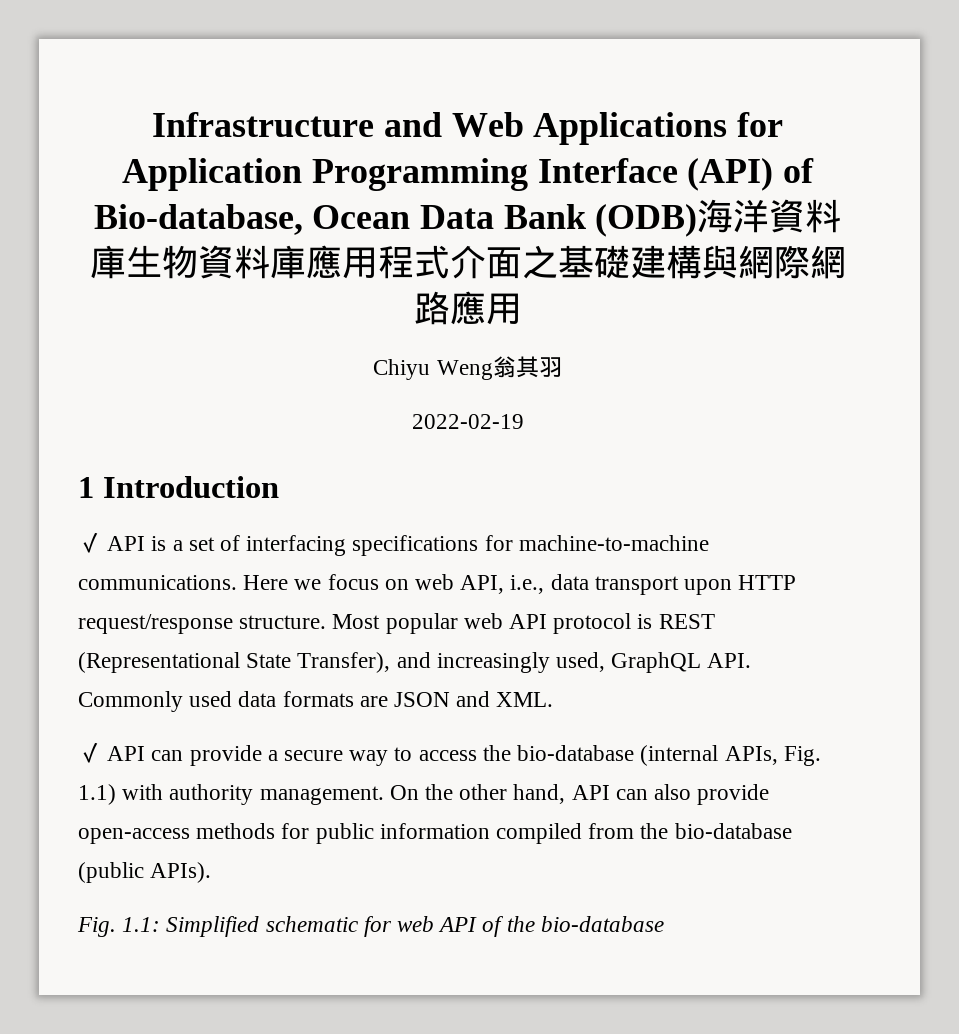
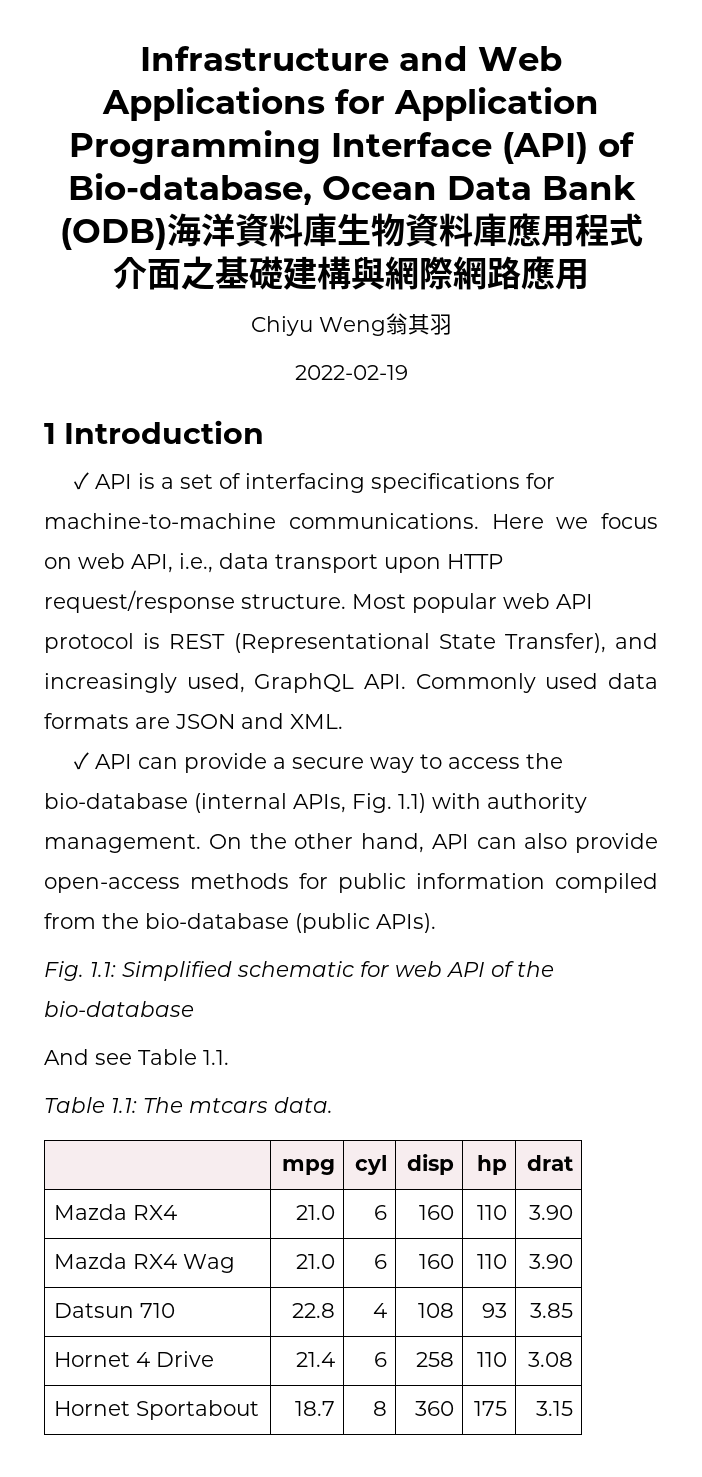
(664, 924) none -> [44,1049,229,1065] [44,1097,333,1113] [281,1159,335,1175] [354,1155,387,1175] [406,1154,454,1175] [476,1155,507,1175] [526,1155,573,1171] [53,1204,177,1220] [295,1205,335,1220] [373,1205,387,1220] [418,1205,454,1220] [476,1205,507,1220] [528,1205,573,1220] [53,1253,235,1273] [295,1254,335,1269] [373,1254,387,1269] [418,1254,454,1269] [476,1254,507,1269] [528,1254,573,1269] [53,1303,175,1318] [291,1303,335,1318] [372,1303,387,1318] [417,1303,454,1318] [481,1303,507,1318] [529,1303,573,1318] [53,1351,214,1367] [295,1352,335,1367] [373,1352,387,1367] [415,1352,454,1367] [476,1352,507,1367] [527,1352,573,1367] [53,1400,259,1420] [294,1401,335,1416] [372,1401,387,1416] [414,1401,454,1416] [473,1401,507,1416] [535,1401,573,1416] // And see Table 1.1. // Table 1.1: The mtcars data. // | mpg | cyl | disp | hp | drat // Mazda RX4 | 21.0 | 6 | 160 | 110 | 3.90 // Mazda RX4 Wag | 21.0 | 6 | 160 | 110 | 3.90 // Datsun 710 | 22.8 | 4 | 108 | 93 | 3.85 // Hornet 4 Drive | 21.4 | 6 | 258 | 110 | 3.08 // Hornet Sportabout | 18.7 | 8 | 360 | 175 | 3.15

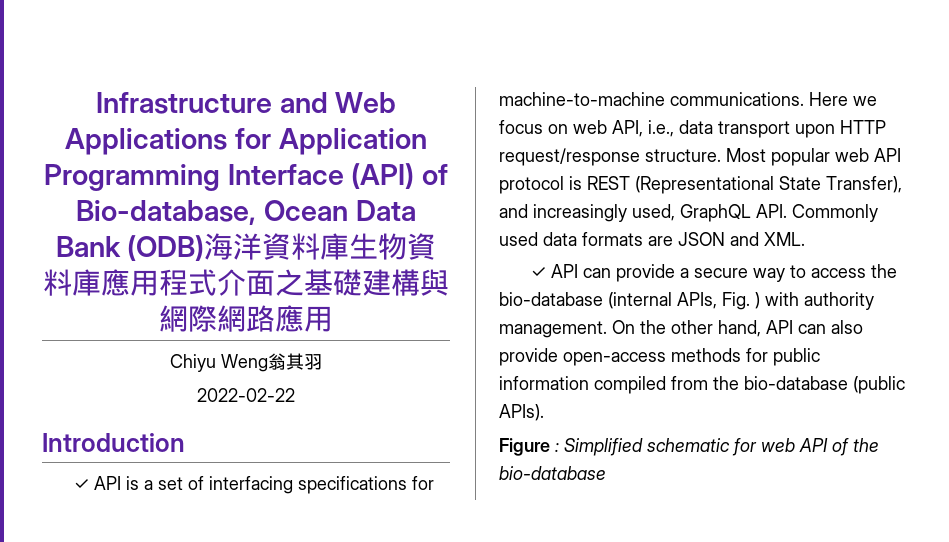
[294,365,408,380] [44,423,56,444] 2022-02-19 // 1 -> [197,388,295,402] 2022-02-22 //
[398,793,426,813] 1.1) -> [755,292,760,309] )
[44,961,116,981] Fig. 1.1: -> [499,438,559,456] Figure :
[44,1049,229,1065] [44,1097,333,1113] [281,1159,335,1175] [354,1155,387,1175] [406,1154,454,1175] [476,1155,507,1175] [526,1155,573,1171] [53,1204,177,1220] [295,1205,335,1220] [373,1205,387,1220] [418,1205,454,1220] [476,1205,507,1220] [528,1205,573,1220] [53,1253,235,1273] [295,1254,335,1269] [373,1254,387,1269] [418,1254,454,1269] [476,1254,507,1269] [528,1254,573,1269] [53,1303,175,1318] [291,1303,335,1318] [372,1303,387,1318] [417,1303,454,1318] [481,1303,507,1318] [529,1303,573,1318] [53,1351,214,1367] [295,1352,335,1367] [373,1352,387,1367] [415,1352,454,1367] [476,1352,507,1367] [527,1352,573,1367] [53,1400,259,1420] [294,1401,335,1416] [372,1401,387,1416] [414,1401,454,1416] [473,1401,507,1416] [535,1401,573,1416] // And see Table 1.1. // Table 1.1: The mtcars data. // | mpg | cyl | disp | hp | drat // Mazda RX4 | 21.0 | 6 | 160 | 110 | 3.90 // Mazda RX4 Wag | 21.0 | 6 | 160 | 110 | 3.90 // Datsun 710 | 22.8 | 4 | 108 | 93 | 3.85 // Hornet 4 Drive | 21.4 | 6 | 258 | 110 | 3.08 // Hornet Sportabout | 18.7 | 8 | 360 | 175 | 3.15 -> (606, 473) none

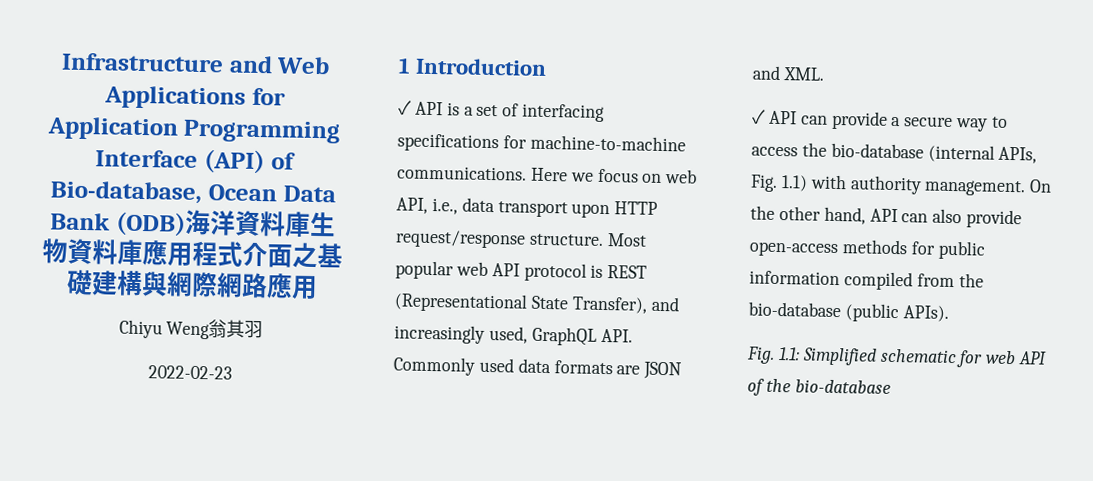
[197,388,295,402] 2022-02-22 // -> [148,365,232,380] [398,57,411,74] 2022-02-23 // 1
[755,292,760,309] ) -> [780,175,808,192] 1.1)
[499,438,559,456] Figure : -> [746,346,800,364] Fig. 1.1:

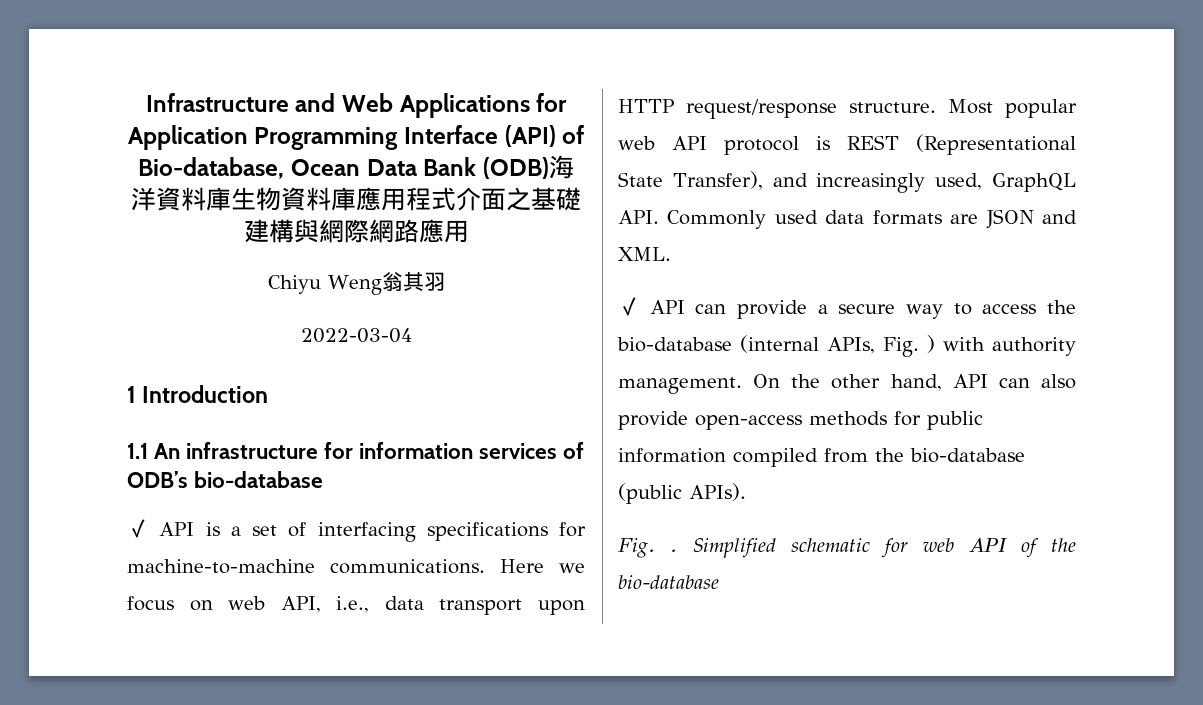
[148,365,232,380] 2022-02-23 -> [300,328,412,343] 2022-03-04
(548, 66) none -> [127,442,585,459] [127,471,324,488] // 1.1 An infrastructure for information services of ODB’s bio-database
[780,175,808,192] 1.1) -> [927,335,935,353] )
[777,347,800,361] 1.1: -> [670,549,678,552] .

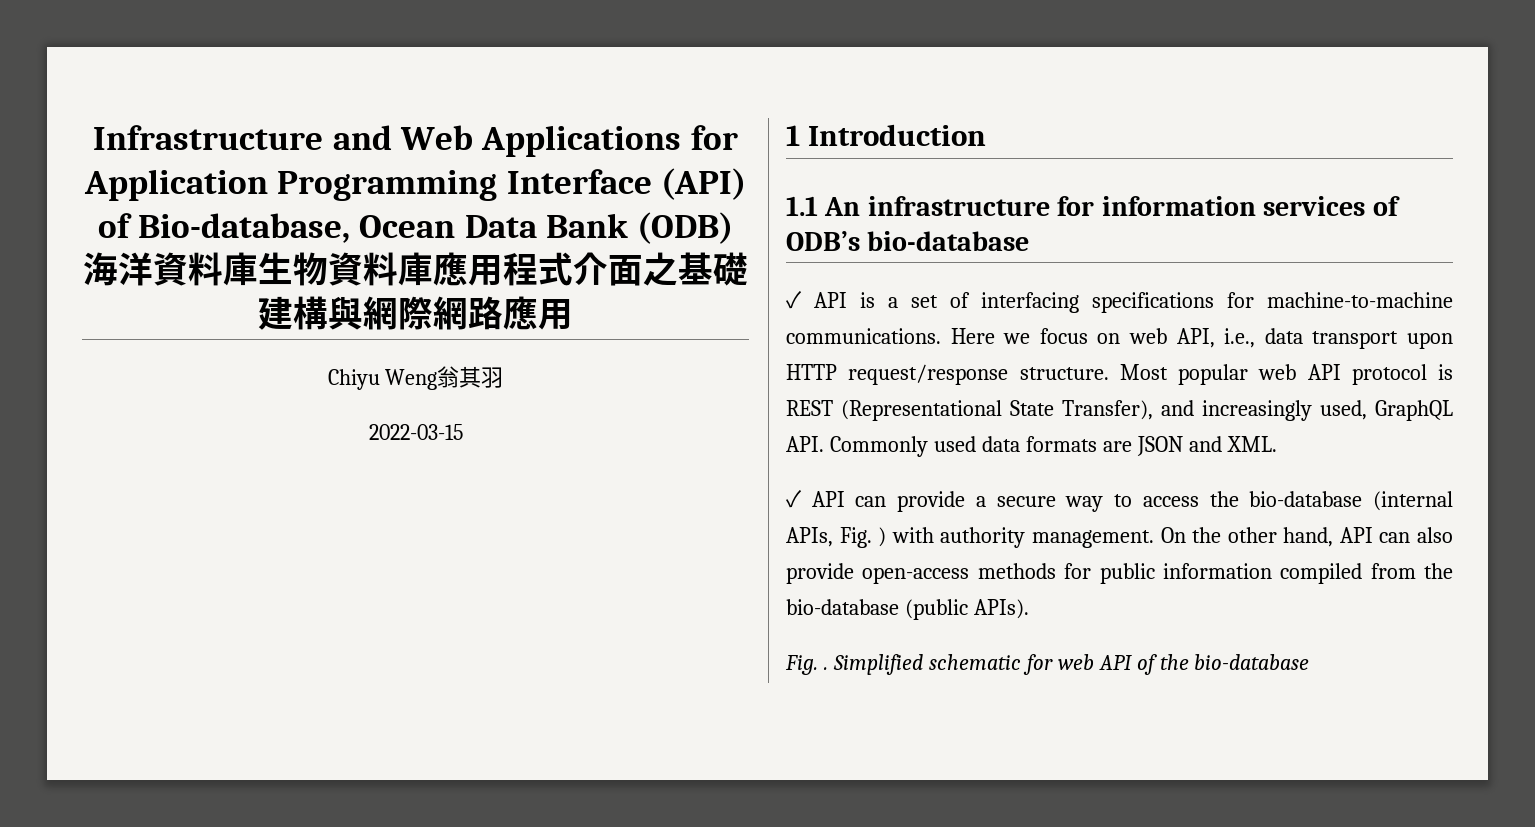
[300,328,412,343] 2022-03-04 -> [368,424,463,440] 2022-03-15

